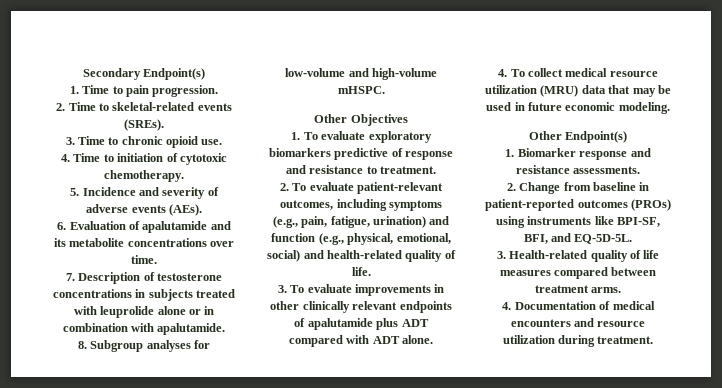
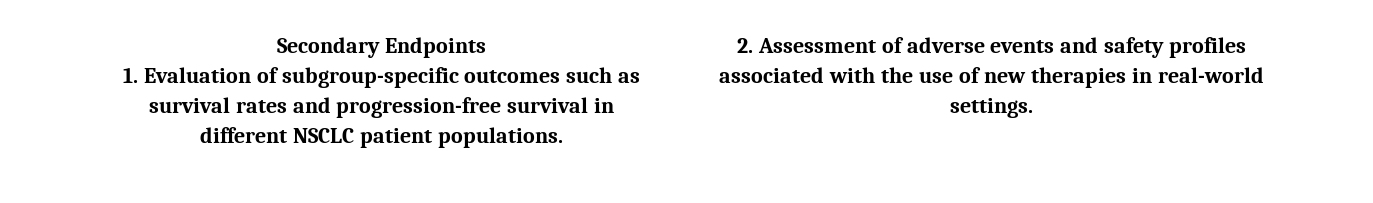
[143,68,206,80] [69,85,219,97] [56,102,232,111] [124,119,164,131] [65,136,223,148] [61,153,227,165] [104,170,184,182] [70,187,219,199] [86,204,202,216] [57,221,231,233] [53,238,235,247] [131,255,157,264] [65,272,223,284] [52,289,236,301] [73,306,215,318] [62,323,226,335] [77,340,211,352] [285,68,437,80] [337,86,385,94] [314,114,408,126] [291,131,432,143] [268,148,454,160] [285,165,437,174] [279,182,444,194] [280,199,442,211] [272,216,450,228] [271,233,451,245] [267,250,456,262] [351,267,371,276] [277,284,445,296] [270,301,452,313] [294,318,429,330] [288,335,434,347] [498,68,658,77] [485,85,671,97] [486,102,670,114] [528,131,628,143] [505,148,651,160] [515,165,641,174] [506,182,650,194] [485,199,671,211] [495,216,661,228] [523,233,633,244] [496,250,660,262] [499,267,657,279] [534,285,622,293] [502,301,655,310] [510,318,646,327] [502,335,654,347] Endpoint(s) // 1. Time to pain progression. // 2. Time to skeletal-related events (SREs). // 3. Time to chronic opioid use. // 4. Time to initiation of cytotoxic chemotherapy. // 5. Incidence and severity of adverse events (AEs). // 6. Evaluation of apalutamide and its metabolite concentrations over time. // 7. Description of testosterone concentrations in subjects treated with leuprolide alone or in combination with apalutamide. // 8. Subgroup analyses for low-volume and high-volume mHSPC. // Other Objectives // 1. To evaluate exploratory biomarkers predictive of response and resistance to treatment. // 2. To evaluate patient-relevant outcomes, including symptoms (e.g., pain, fatigue, urination) and function (e.g., physical, emotional, social) and health-related quality of life. // 3. To evaluate improvements in other clinically relevant endpoints of apalutamide plus ADT compared with ADT alone. // 4. To collect medical resource utilization (MRU) data that may be used in future economic modeling. // Other Endpoint(s) // 1. Biomarker response and resistance assessments. // 2. Change from baseline in patient-reported outcomes (PROs) using instruments like BPI-SF, BFI, and EQ-5D-5L. // 3. Health-related quality of life measures compared between treatment arms. // 4. Documentation of medical encounters and resource utilization during treatment. -> [384,37,486,58] [122,67,641,88] [148,97,615,118] [200,127,563,148] [736,37,1247,58] [719,67,1264,88] [950,98,1033,118] Endpoints // 1. Evaluation of subgroup-specific outcomes such as survival rates and progression-free survival in different NSCLC patient populations. // 2. Assessment of adverse events and safety profiles associated with the use of new therapies in real-world settings.

